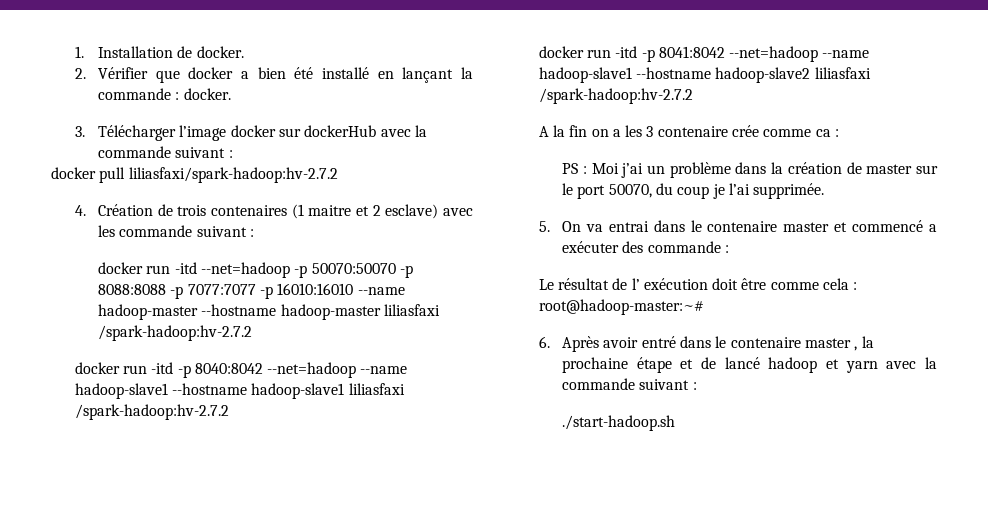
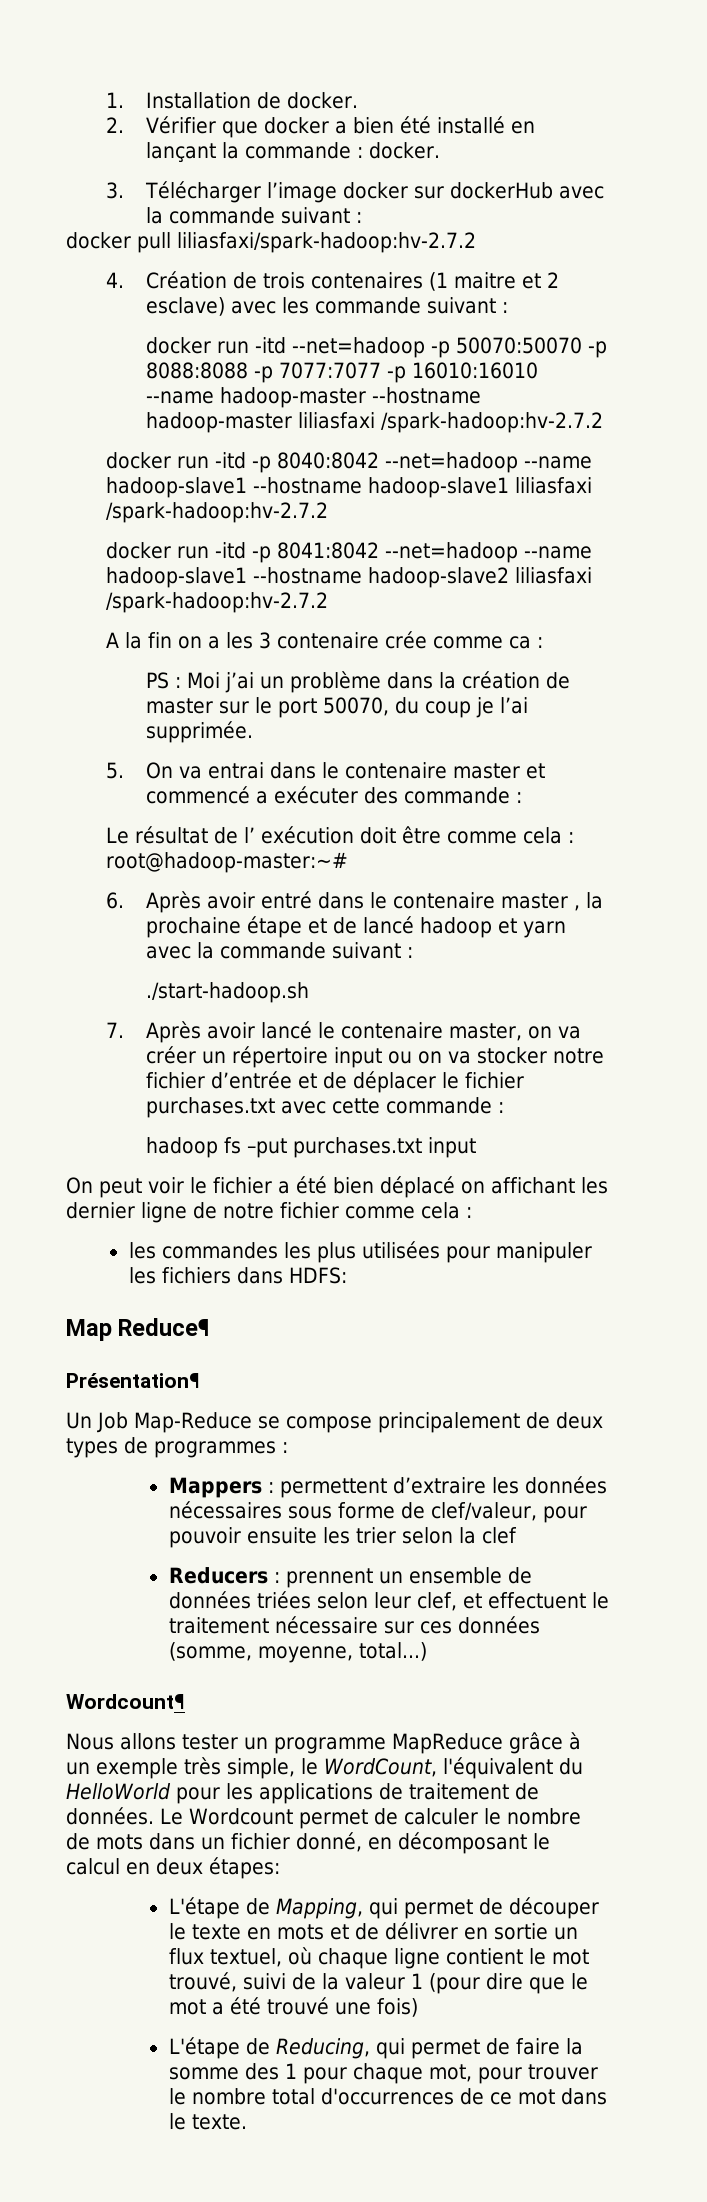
(676, 423) none -> [106,1021,582,1043] [146,1046,605,1068] [146,1071,525,1093] [146,1097,505,1118] [146,1137,477,1158] [66,1176,608,1198] [66,1202,472,1223] [128,1241,592,1263] [128,1267,347,1284] [66,1318,210,1341] [66,1373,200,1388] [66,1412,603,1433] [66,1437,288,1458] [168,1476,607,1498] [168,1501,587,1523] [168,1527,517,1548] [168,1567,532,1588] [168,1591,609,1611] [168,1616,540,1634] [168,1642,427,1663] [66,1694,185,1709] [66,1732,581,1754] [66,1757,583,1779] [66,1783,539,1804] [66,1807,581,1829] [66,1832,550,1854] [66,1857,280,1879] [168,1897,599,1919] [168,1922,578,1940] [168,1947,589,1969] [168,1972,588,1994] [168,1997,418,2017] [168,2037,583,2059] [168,2063,598,2084] [168,2088,607,2105] [168,2113,247,2130] // 7. Après avoir lancé le contenaire master, on va créer un répertoire input ou on va stocker notre fichier d’entrée et de déplacer le fichier purchases.txt avec cette commande : // hadoop fs –put purchases.txt input // On peut voir le fichier a été bien déplacé on affichant les dernier ligne de notre fichier comme cela : // les commandes les plus utilisées pour manipuler les fichiers dans HDFS: // Map Reduce¶ // Présentation¶ // Un Job Map-Reduce se compose principalement de deux types de programmes : // Mappers : permettent d’extraire les données nécessaires sous forme de clef/valeur, pour pouvoir ensuite les trier selon la clef // Reducers : prennent un ensemble de données triées selon leur clef, et effectuent le traitement nécessaire sur ces données (somme, moyenne, total...) // Wordcount¶ // Nous allons tester un programme MapReduce grâce à un exemple très simple, le WordCount, l'équivalent du HelloWorld pour les applications de traitement de données. Le Wordcount permet de calculer le nombre de mots dans un fichier donné, en décomposant le calcul en deux étapes: // L'étape de Mapping, qui permet de découper le texte en mots et de délivrer en sortie un flux textuel, où chaque ligne contient le mot trouvé, suivi de la valeur 1 (pour dire que le mot a été trouvé une fois) // L'étape de Reducing, qui permet de faire la somme des 1 pour chaque mot, pour trouver le nombre total d'occurrences de ce mot dans le texte.

